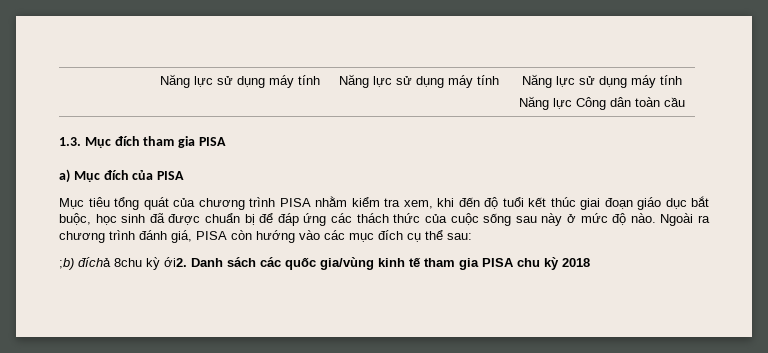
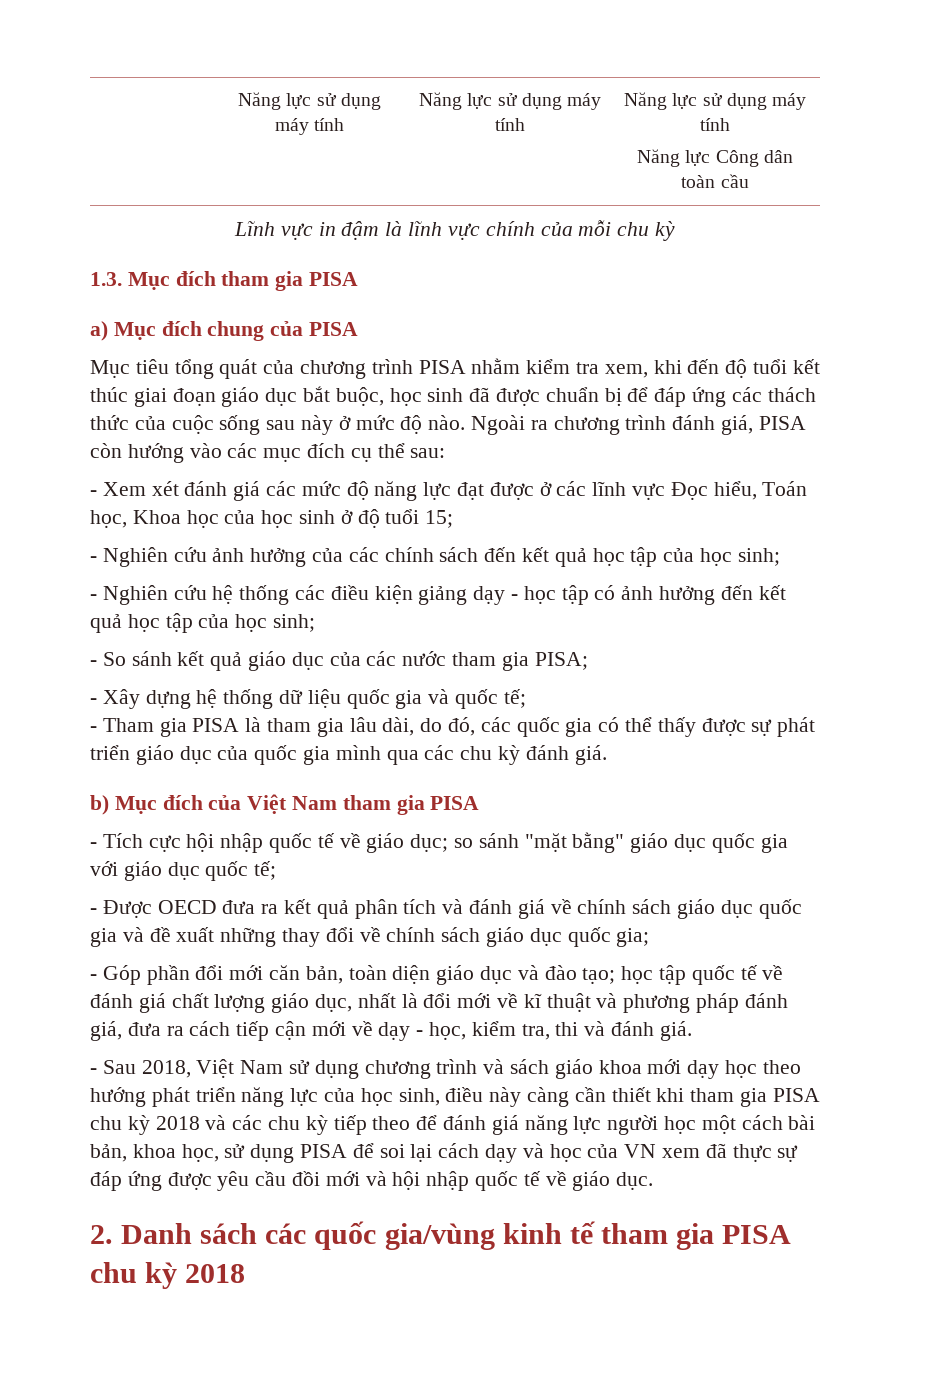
(685, 102) none -> [234,220,675,241] // Lĩnh vực in đậm là lĩnh vực chính của mỗi chu kỳ
(129, 175) none -> [207,321,265,341] chung
[59,257,187,270] ;b) đíchả 8chu kỳ ới2. -> [90,481,808,501] [90,509,454,528] [90,547,780,567] [90,585,786,605] [90,613,316,633] [90,651,588,671] [90,689,526,709] [90,717,816,737] [90,745,607,765] [90,794,480,815] [90,832,788,853] [90,861,277,881] [90,899,802,919] [90,927,650,947] [90,965,784,985] [90,993,788,1013] [90,1021,692,1041] [90,1059,801,1079] [90,1087,820,1107] [90,1115,816,1135] [90,1143,799,1163] [90,1171,654,1191] [90,1225,113,1244] - Xem xét đánh giá các mức độ năng lực đạt được ở các lĩnh vực Đọc hiểu, Toán học, Khoa học của học sinh ở độ tuổi 15; // - Nghiên cứu ảnh hưởng của các chính sách đến kết quả học tập của học sinh; // - Nghiên cứu hệ thống các điều kiện giảng dạy - học tập có ảnh hưởng đến kết quả học tập của học sinh; // - So sánh kết quả giáo dục của các nước tham gia PISA; // - Xây dựng hệ thống dữ liệu quốc gia và quốc tế; // - Tham gia PISA là tham gia lâu dài, do đó, các quốc gia có thể thấy được sự phát triển giáo dục của quốc gia mình qua các chu kỳ đánh giá. // b) Mục đích của Việt Nam tham gia PISA // - Tích cực hội nhập quốc tế về giáo dục; so sánh "mặt bằng" giáo dục quốc gia với giáo dục quốc tế; // - Được OECD đưa ra kết quả phân tích và đánh giá về chính sách giáo dục quốc gia và đề xuất những thay đổi về chính sách giáo dục quốc gia; // - Góp phần đổi mới căn bản, toàn diện giáo dục và đào tạo; học tập quốc tế về đánh giá chất lượng giáo dục, nhất là đổi mới về kĩ thuật và phương pháp đánh giá, đưa ra cách tiếp cận mới về dạy - học, kiểm tra, thi và đánh giá. // - Sau 2018, Việt Nam sử dụng chương trình và sách giáo khoa mới dạy học theo hướng phát triển năng lực của học sinh, điều này càng cần thiết khi tham gia PISA chu kỳ 2018 và các chu kỳ tiếp theo để đánh giá năng lực người học một cách bài bản, khoa học, sử dụng PISA để soi lại cách dạy và học của VN xem đã thực sự đáp ứng được yêu cầu đồi mới và hội nhập quốc tế về giáo dục. // 2.

